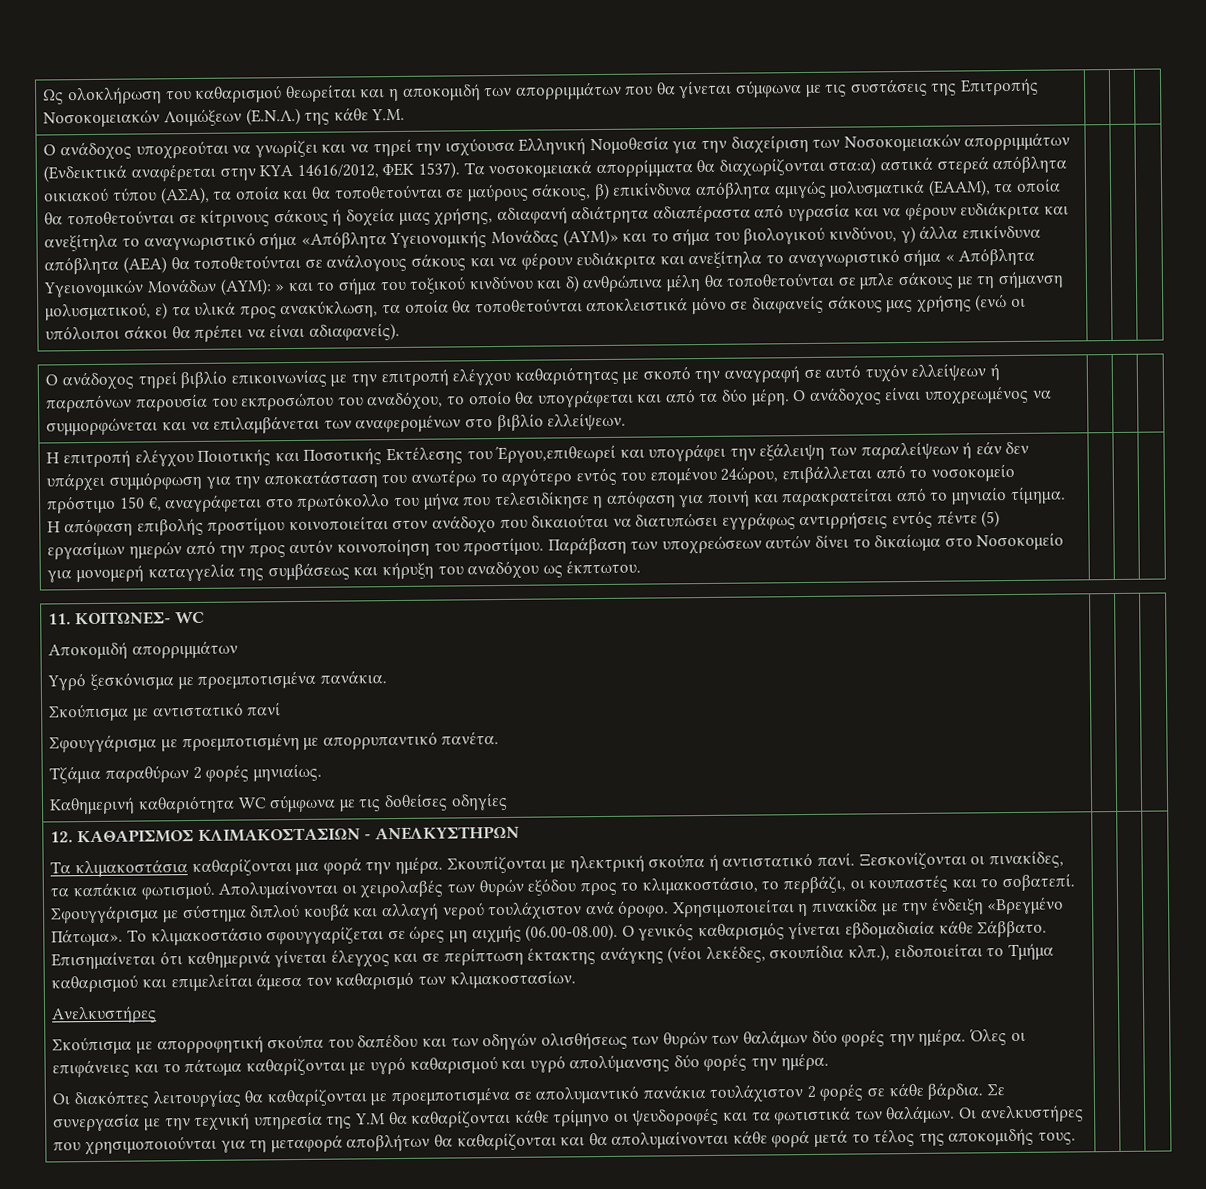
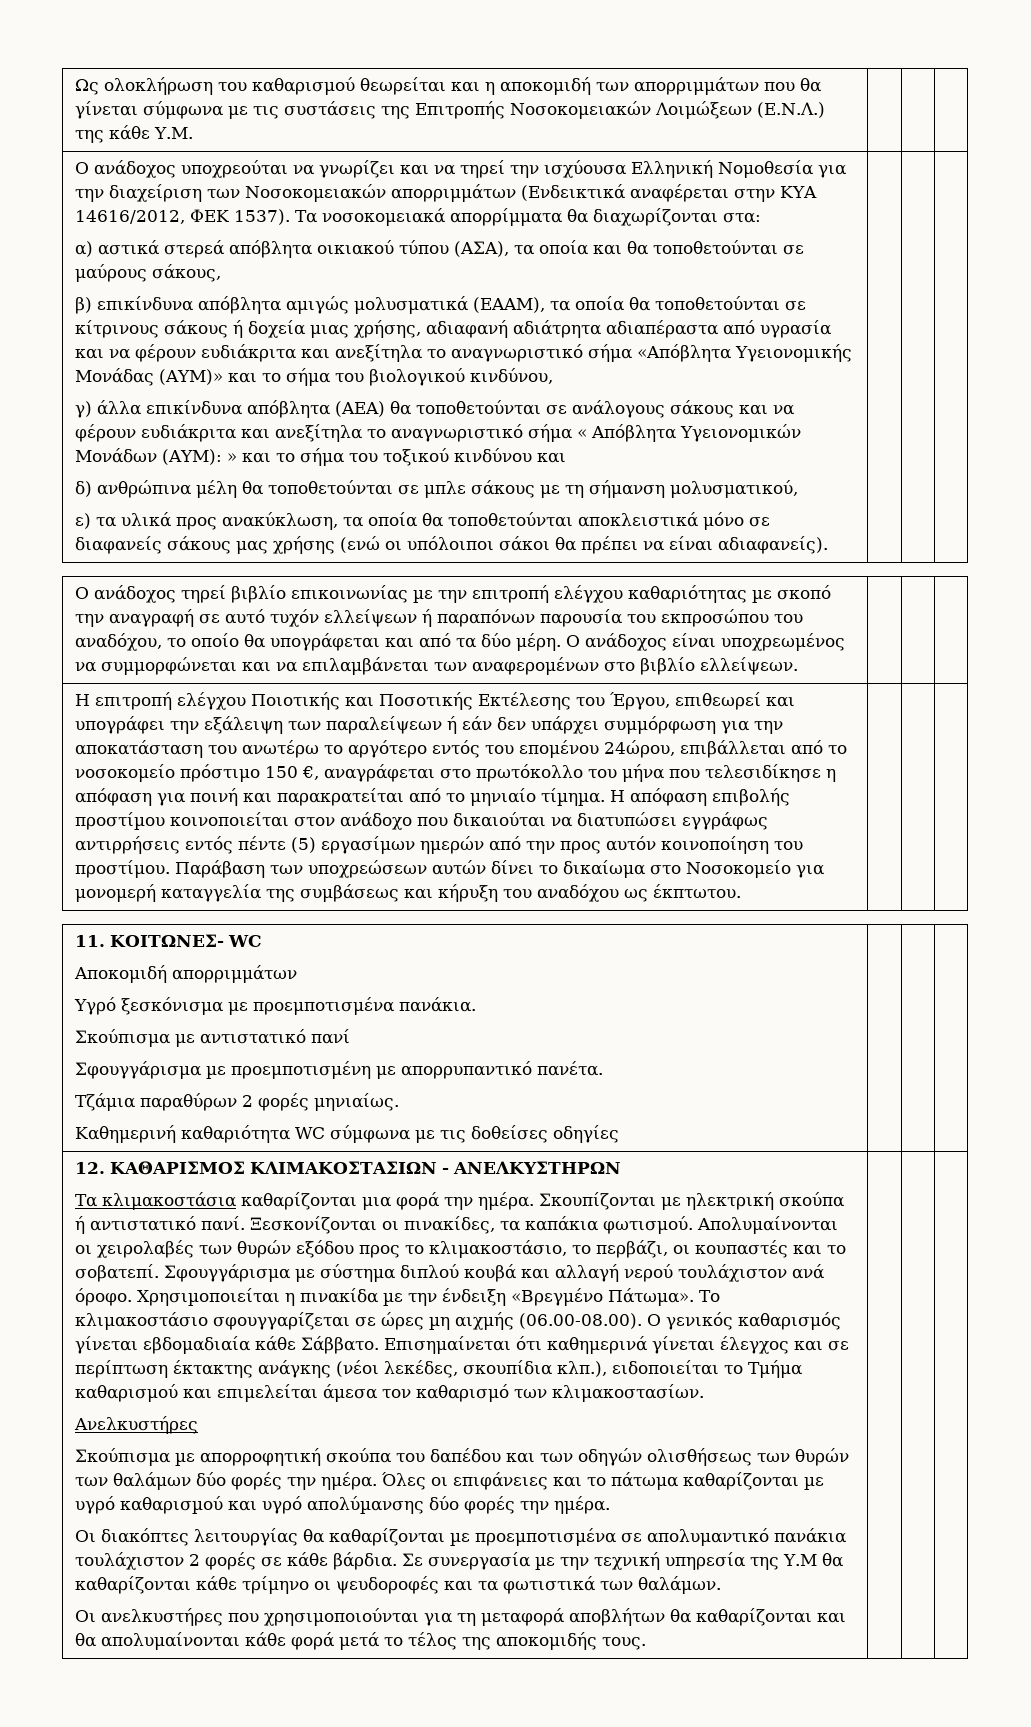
[828,157,877,175] στα:α) -> [722,212,761,223] [74,241,93,257] στα: // α)
(592, 192) none -> (221, 273) //
(898, 234) none -> (553, 376) //
(563, 284) none -> (566, 457) //
(152, 311) none -> (798, 489) //
[495,444,617,464] Έργου,επιθεωρεί -> [609,692,761,710] Έργου, επιθεωρεί
(956, 1114) none -> (721, 1585) //

